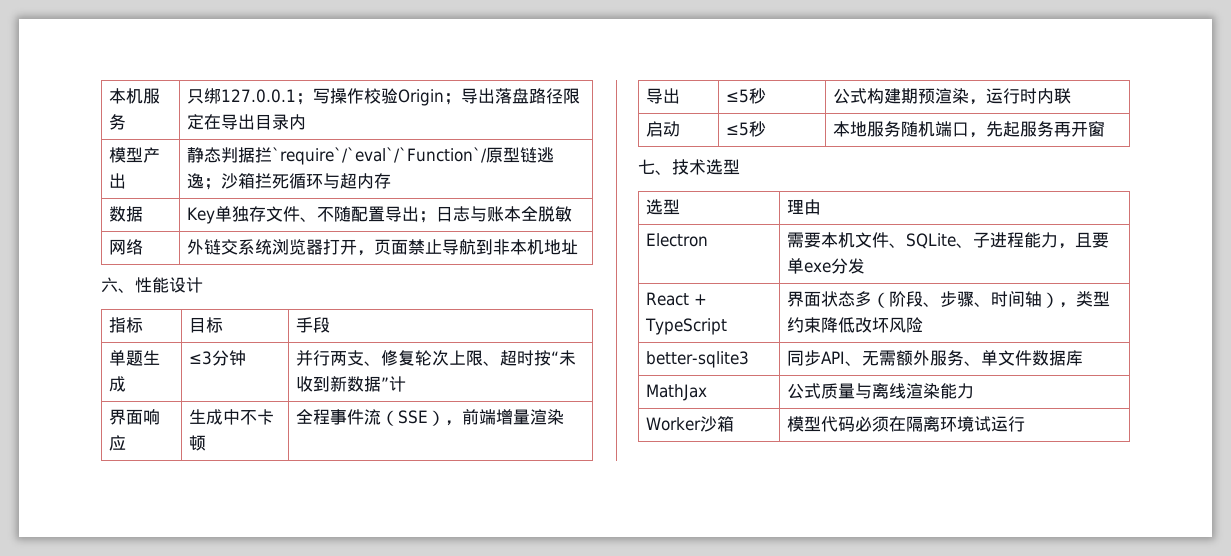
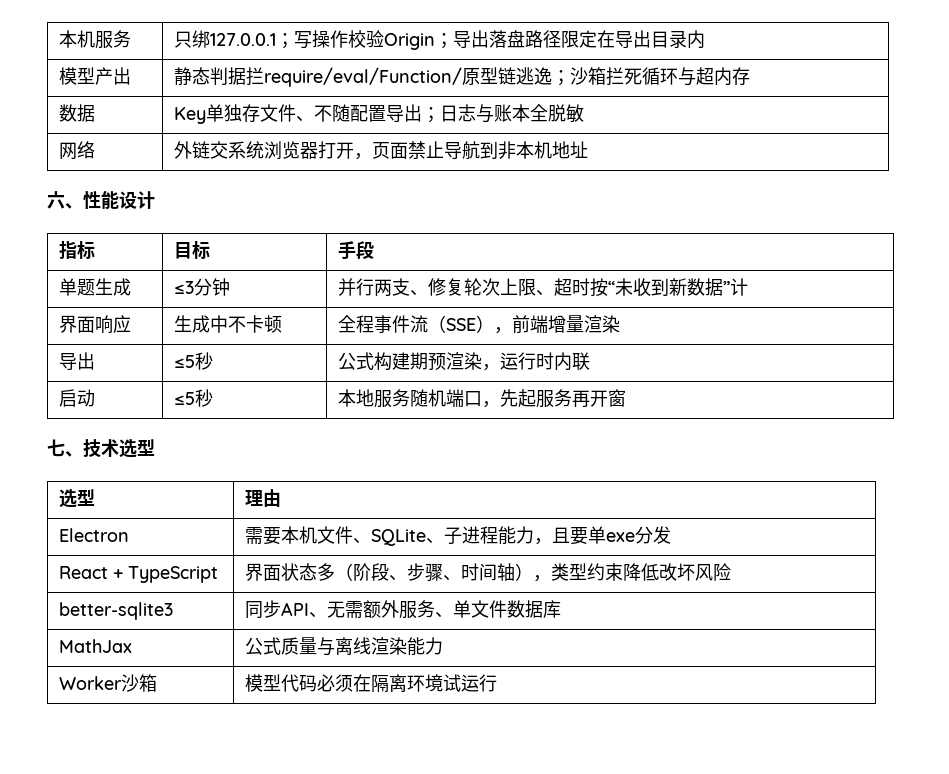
[272,147,488,165] `require`/`eval`/`Function`/ -> [263,67,462,87] require/eval/Function/

